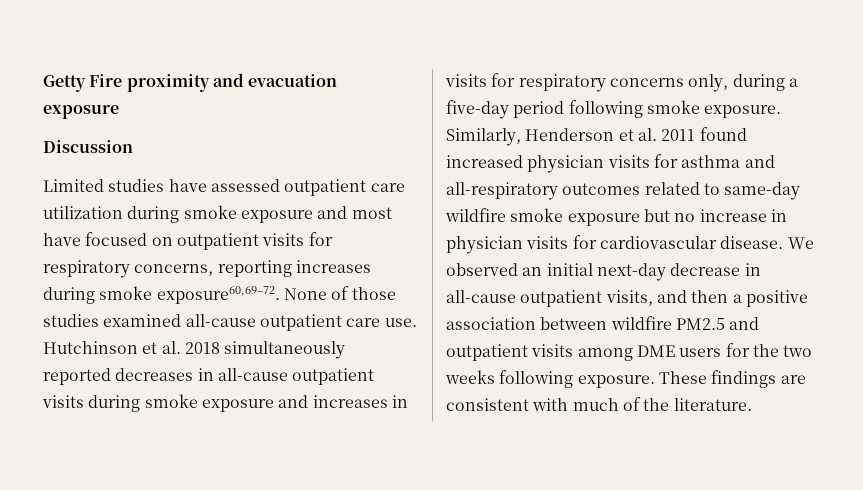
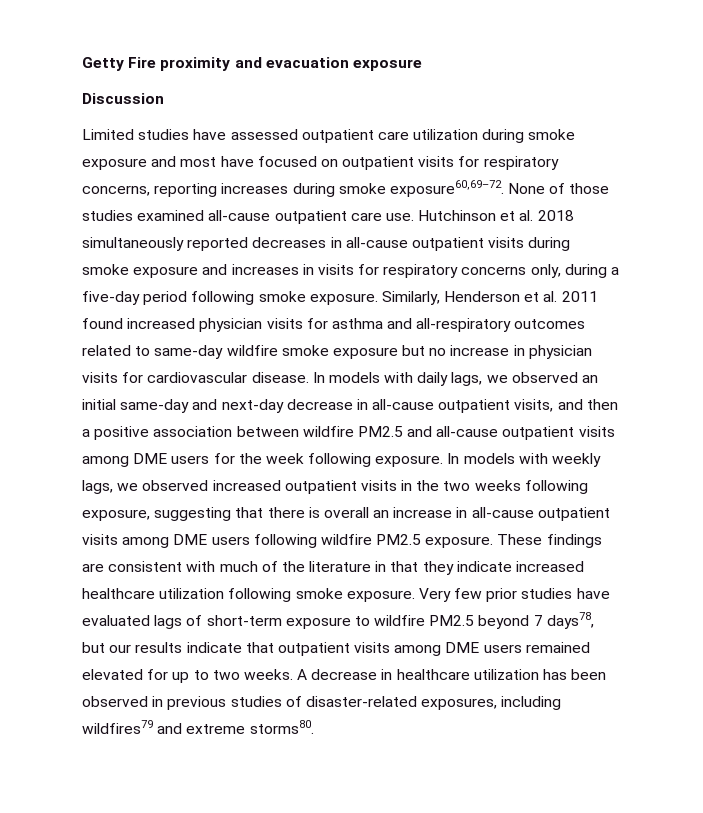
[787,237,814,249] We -> [312,372,508,386] In models with daily lags, we
(593, 269) none -> [120,399,218,413] same-day and
(760, 323) none -> [436,426,499,437] all-cause
[783,345,813,357] [445,370,574,388] two weeks following -> [265,453,602,467] [82,480,588,494] [82,507,610,521] [82,534,422,548] week following exposure. In models with weekly lags, we observed increased outpatient visits in the two weeks following exposure, suggesting that there is overall an increase in all-cause outpatient visits among DME users following wildfire PM2.5
[673,398,752,411] literature. -> [309,561,585,575] [82,588,610,602] [82,612,594,629] [82,642,590,656] [82,669,607,683] [82,696,562,710] [82,720,314,734] literature in that they indicate increased healthcare utilization following smoke exposure. Very few prior studies have evaluated lags of short-term exposure to wildfire PM2.5 beyond 7 days78, but our results indicate that outpatient visits among DME users remained elevated for up to two weeks. A decrease in healthcare utilization has been observed in previous studies of disaster-related exposures, including wildfires79 and extreme storms80.

